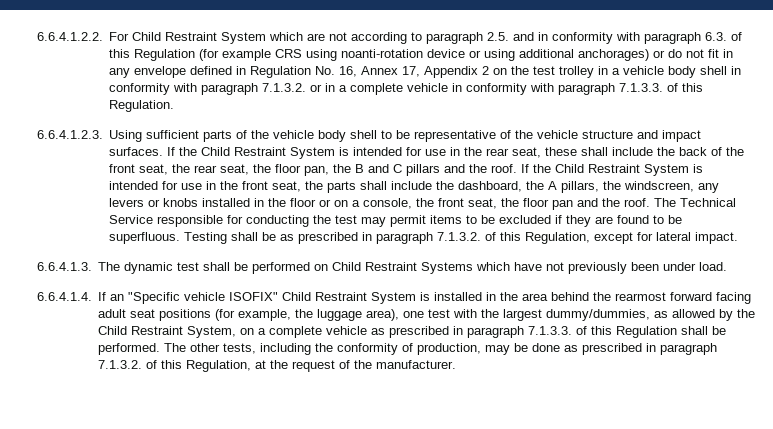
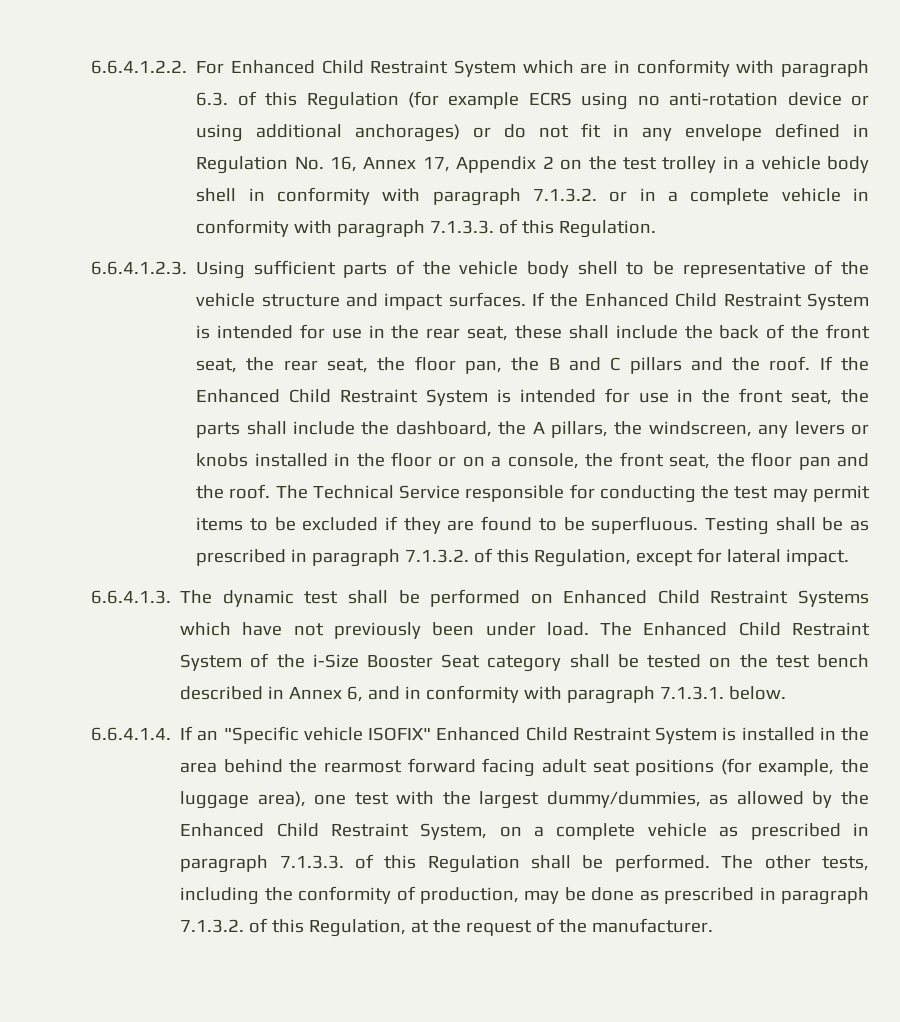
(130, 36) none -> [230,60,315,74] Enhanced
[329,32,535,44] not according to paragraph 2.5. and -> (608, 68) none
[275,49,424,61] CRS using noanti-rotation -> [528,92,779,110] ECRS using no anti-rotation
(198, 151) none -> [584,293,669,307] Enhanced
(552, 168) none -> [196,389,281,403] Enhanced
(329, 267) none -> [563,590,648,604] Enhanced
(728, 266) none -> [600,622,870,636] [180,653,869,672] [180,685,787,704] The Enhanced Child Restraint System of the i-Size Booster Seat category shall be tested on the test bench described in Annex 6, and in conformity with paragraph 7.1.3.1. below.
(279, 296) none -> [436,727,521,741] Enhanced
(756, 313) none -> [180,823,265,837] Enhanced

